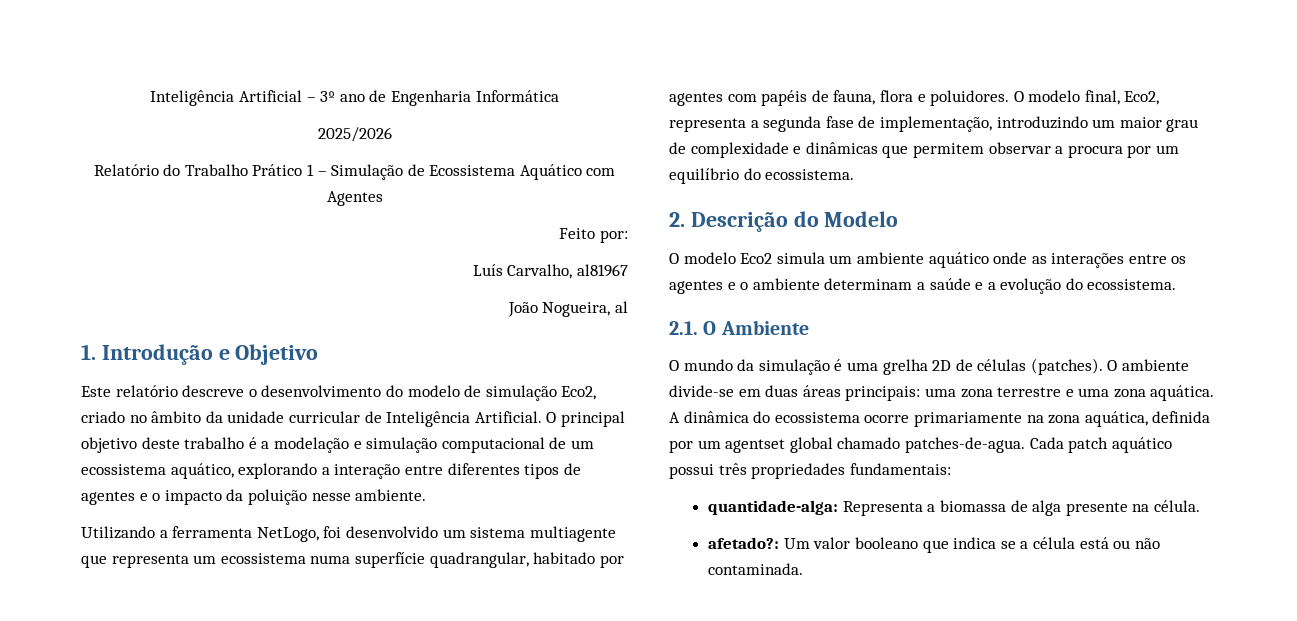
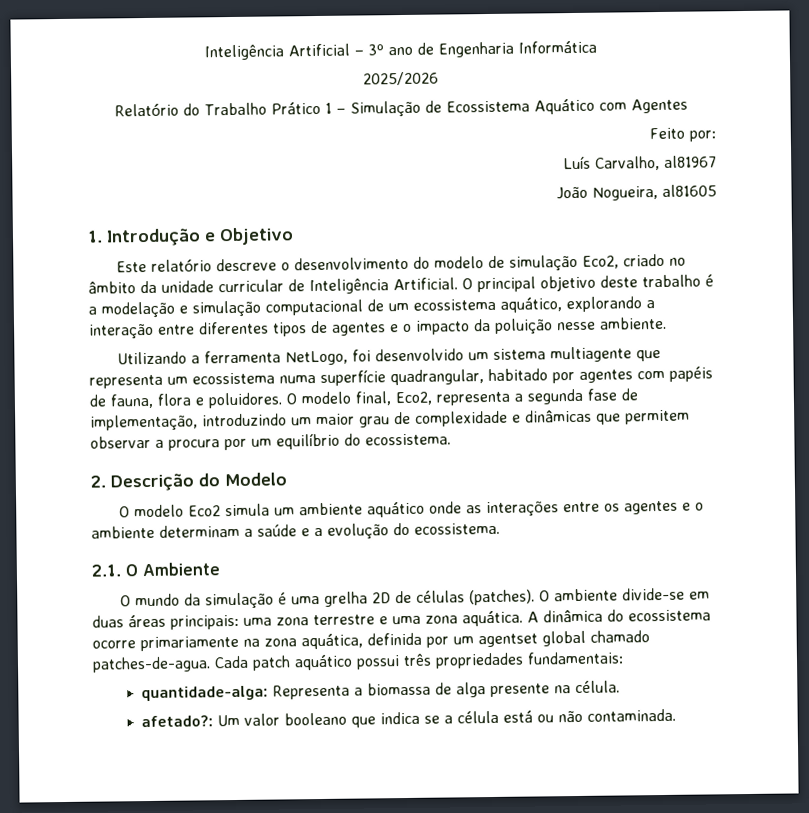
[615,301,628,313] al -> [662,184,717,197] al81605

